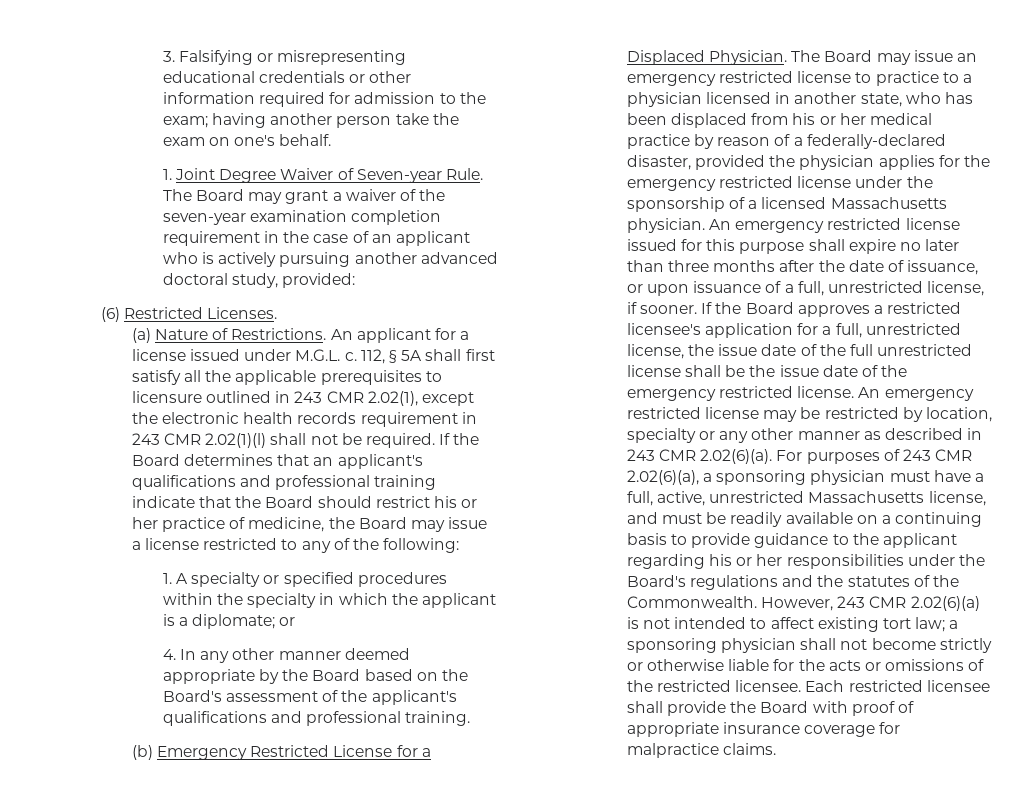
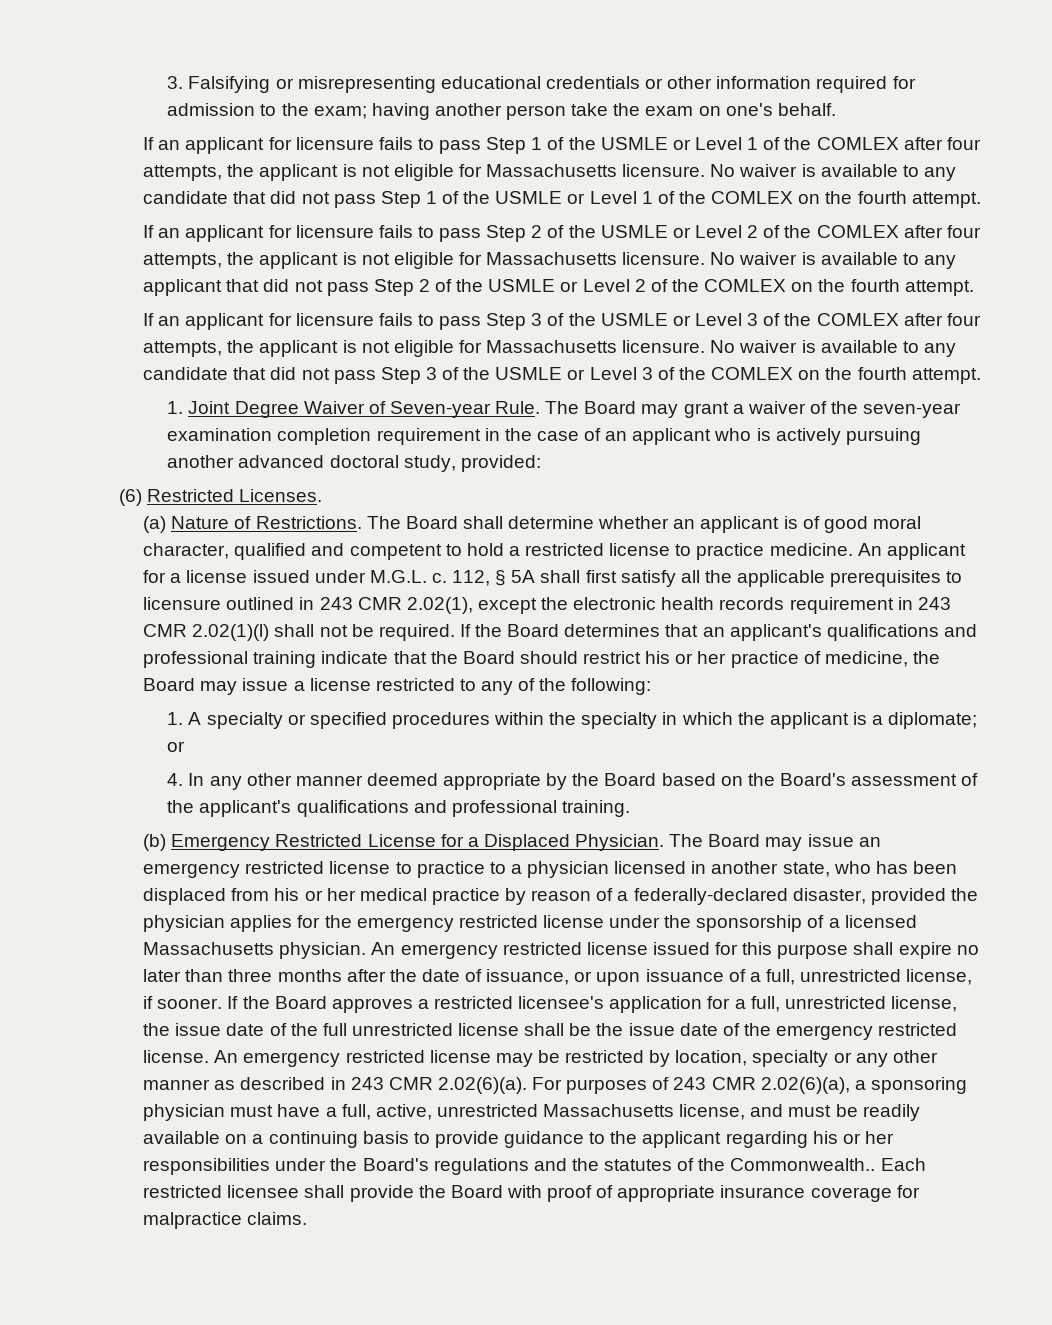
(332, 140) none -> [143,137,981,154] [143,164,957,181] [143,191,981,208] [143,225,981,242] [143,252,957,269] [143,279,974,296] [143,313,981,330] [143,340,957,357] [143,367,981,384] // If an applicant for licensure fails to pass Step 1 of the USMLE or Level 1 of the COMLEX after four attempts, the applicant is not eligible for Massachusetts licensure. No waiver is available to any candidate that did not pass Step 1 of the USMLE or Level 1 of the COMLEX on the fourth attempt. // If an applicant for licensure fails to pass Step 2 of the USMLE or Level 2 of the COMLEX after four attempts, the applicant is not eligible for Massachusetts licensure. No waiver is available to any applicant that did not pass Step 2 of the USMLE or Level 2 of the COMLEX on the fourth attempt. // If an applicant for licensure fails to pass Step 3 of the USMLE or Level 3 of the COMLEX after four attempts, the applicant is not eligible for Massachusetts licensure. No waiver is available to any candidate that did not pass Step 3 of the USMLE or Level 3 of the COMLEX on the fourth attempt.
(327, 334) none -> [366,516,922,533] [143,543,853,560] The Board shall determine whether an applicant is of good moral character, qualified and competent to hold a restricted license to practice medicine.
[626,596,980,611] [626,617,959,632] [626,638,992,653] [626,659,985,671] [626,680,802,692] Commonwealth. However, 243 CMR 2.02(6)(a) is not intended to affect existing tort law; a sponsoring physician shall not become strictly or otherwise liable for the acts or omissions of the restricted licensee. -> [730,1158,876,1171] Commonwealth..

